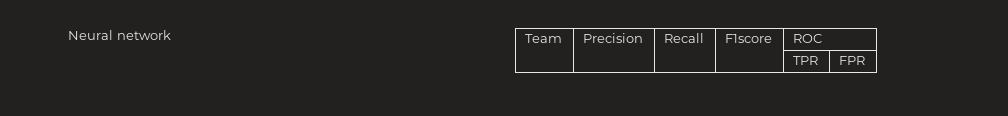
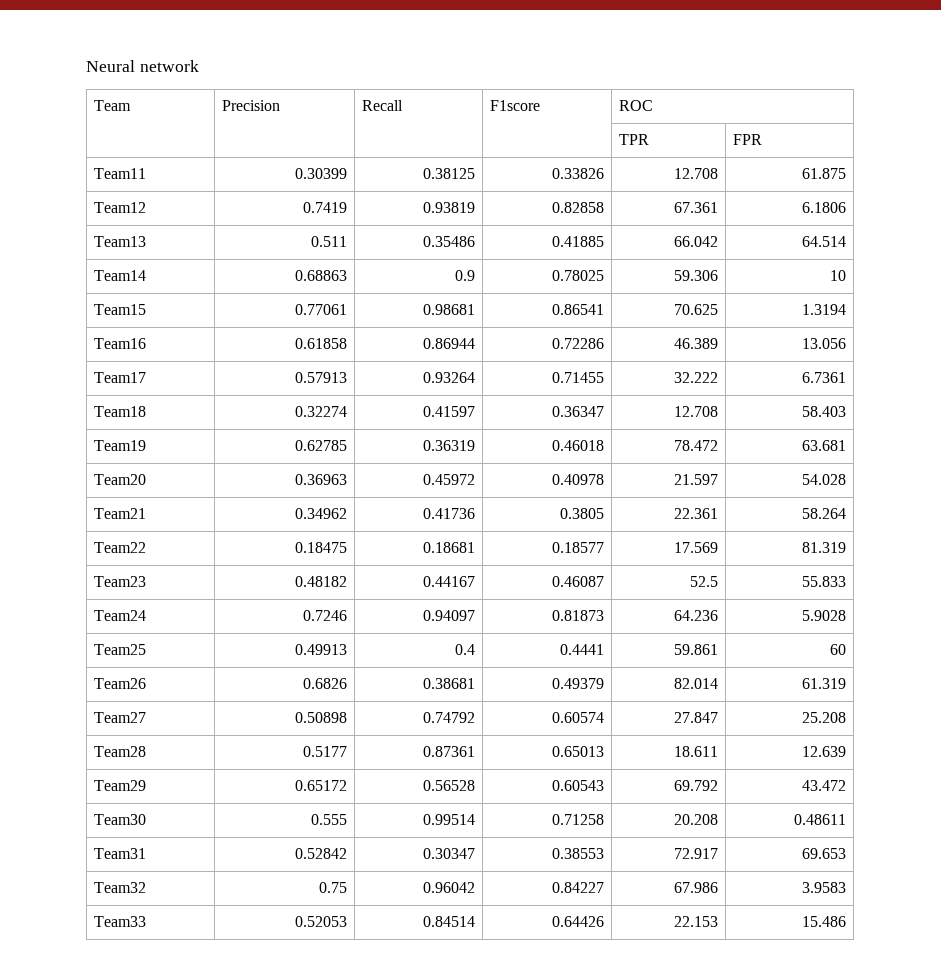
(866, 60) none -> [94,168,147,179] [294,168,347,179] [422,168,475,179] [551,168,604,179] [673,168,718,179] [801,168,846,179] [94,202,147,213] [302,202,347,213] [422,202,475,213] [551,202,604,213] [673,202,718,213] [801,202,846,213] [94,236,147,247] [310,236,347,247] [422,236,475,247] [551,236,604,247] [673,236,718,247] [801,236,846,247] [94,270,147,281] [294,270,347,281] [454,270,475,281] [551,270,604,281] [673,270,718,281] [829,270,846,281] [94,304,147,315] [294,304,347,315] [422,304,475,315] [551,304,604,315] [673,304,718,315] [801,304,846,315] [94,338,147,349] [294,338,347,349] [422,338,475,349] [551,338,604,349] [673,338,718,349] [801,338,846,349] [94,372,147,383] [294,372,347,383] [422,372,475,383] [551,372,604,383] [673,372,718,383] [801,372,846,383] [94,406,147,417] [294,406,347,417] [422,406,475,417] [551,406,604,417] [673,406,718,417] [801,406,846,417] [94,440,147,451] [294,440,347,451] [422,440,475,451] [551,440,604,451] [673,440,718,451] [801,440,846,451] [94,474,147,485] [294,474,347,485] [422,474,475,485] [551,474,604,485] [673,474,718,485] [801,474,846,485] [94,508,147,519] [294,508,347,519] [422,508,475,519] [559,508,604,519] [673,508,718,519] [801,508,846,519] [94,542,147,553] [294,542,347,553] [422,542,475,553] [551,542,604,553] [673,542,718,553] [801,542,846,553] [94,576,147,587] [294,576,347,587] [422,576,475,587] [551,576,604,587] [689,576,718,587] [801,576,846,587] [94,610,147,621] [302,610,347,621] [422,610,475,621] [551,610,604,621] [673,610,718,621] [801,610,846,621] [94,644,147,655] [294,644,347,655] [454,644,475,655] [559,644,604,655] [673,644,718,655] [829,644,846,655] [94,678,147,689] [302,678,347,689] [422,678,475,689] [551,678,604,689] [673,678,718,689] [801,678,846,689] [94,712,147,723] [294,712,347,723] [422,712,475,723] [551,712,604,723] [673,712,718,723] [801,712,846,723] [94,746,147,757] [302,746,347,757] [422,746,475,757] [551,746,604,757] [673,746,718,757] [801,746,846,757] [94,780,147,791] [294,780,347,791] [422,780,475,791] [551,780,604,791] [673,780,718,791] [801,780,846,791] [94,814,147,825] [310,814,347,825] [422,814,475,825] [551,814,604,825] [673,814,718,825] [793,814,846,825] [94,848,147,859] [294,848,347,859] [422,848,475,859] [551,848,604,859] [673,848,718,859] [801,848,846,859] [94,882,147,893] [318,882,347,893] [422,882,475,893] [551,882,604,893] [673,882,718,893] [801,882,846,893] [94,916,147,927] [294,916,347,927] [422,916,475,927] [551,916,604,927] [673,916,718,927] [801,916,846,927] // Team11 | 0.30399 | 0.38125 | 0.33826 | 12.708 | 61.875 // Team12 | 0.7419 | 0.93819 | 0.82858 | 67.361 | 6.1806 // Team13 | 0.511 | 0.35486 | 0.41885 | 66.042 | 64.514 // Team14 | 0.68863 | 0.9 | 0.78025 | 59.306 | 10 // Team15 | 0.77061 | 0.98681 | 0.86541 | 70.625 | 1.3194 // Team16 | 0.61858 | 0.86944 | 0.72286 | 46.389 | 13.056 // Team17 | 0.57913 | 0.93264 | 0.71455 | 32.222 | 6.7361 // Team18 | 0.32274 | 0.41597 | 0.36347 | 12.708 | 58.403 // Team19 | 0.62785 | 0.36319 | 0.46018 | 78.472 | 63.681 // Team20 | 0.36963 | 0.45972 | 0.40978 | 21.597 | 54.028 // Team21 | 0.34962 | 0.41736 | 0.3805 | 22.361 | 58.264 // Team22 | 0.18475 | 0.18681 | 0.18577 | 17.569 | 81.319 // Team23 | 0.48182 | 0.44167 | 0.46087 | 52.5 | 55.833 // Team24 | 0.7246 | 0.94097 | 0.81873 | 64.236 | 5.9028 // Team25 | 0.49913 | 0.4 | 0.4441 | 59.861 | 60 // Team26 | 0.6826 | 0.38681 | 0.49379 | 82.014 | 61.319 // Team27 | 0.50898 | 0.74792 | 0.60574 | 27.847 | 25.208 // Team28 | 0.5177 | 0.87361 | 0.65013 | 18.611 | 12.639 // Team29 | 0.65172 | 0.56528 | 0.60543 | 69.792 | 43.472 // Team30 | 0.555 | 0.99514 | 0.71258 | 20.208 | 0.48611 // Team31 | 0.52842 | 0.30347 | 0.38553 | 72.917 | 69.653 // Team32 | 0.75 | 0.96042 | 0.84227 | 67.986 | 3.9583 // Team33 | 0.52053 | 0.84514 | 0.64426 | 22.153 | 15.486

